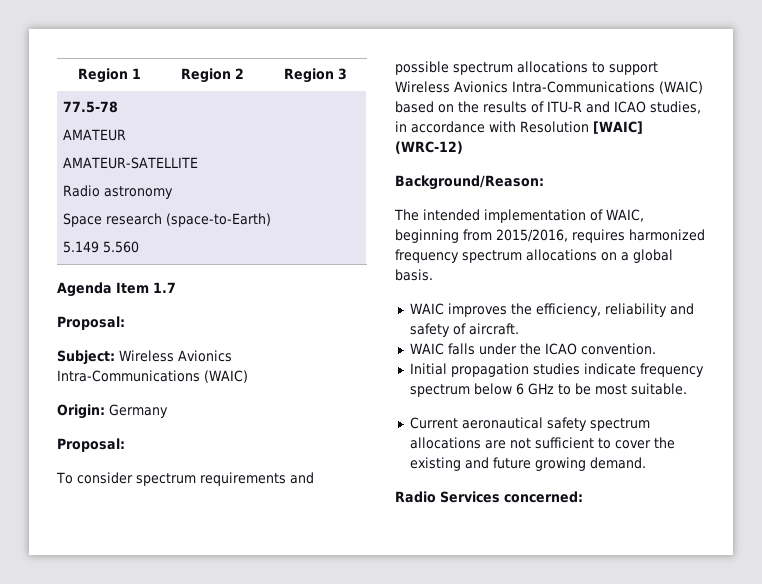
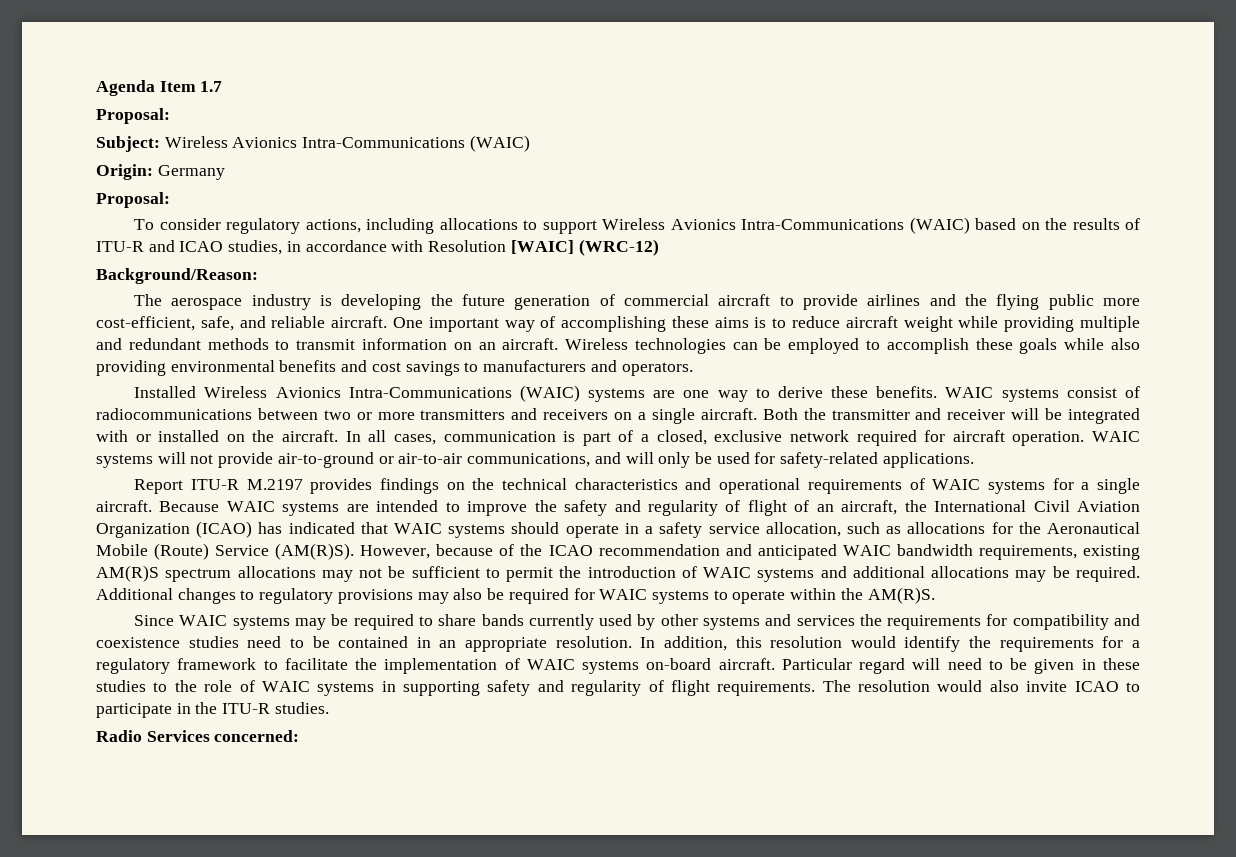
[77,68,141,83] [180,68,244,83] [283,68,347,83] [63,101,119,113] [63,129,127,141] [63,157,199,169] [63,185,174,199] [63,213,272,227] [63,241,140,253] Region 1 | Region 2 | Region 3 // 77.5-78 // AMATEUR // AMATEUR-SATELLITE // Radio astronomy // Space research (space-to-Earth) // 5.149 5.560 // -> (96, 88) none
[135,472,314,486] [395,61,513,75] spectrum requirements and possible spectrum -> [226,218,435,234] regulatory actions, including
[423,209,644,223] [395,229,705,243] [395,249,673,263] [395,269,433,281] [409,303,694,317] [409,323,519,337] [409,343,656,355] [409,363,704,377] [409,383,687,397] [409,417,650,431] [409,437,675,449] [409,457,646,471] intended implementation of WAIC, beginning from 2015/2016, requires harmonized frequency spectrum allocations on a global basis. // WAIC improves the efficiency, reliability and safety of aircraft. // WAIC falls under the ICAO convention. // Initial propagation studies indicate frequency spectrum below 6 GHz to be most suitable. // Current aeronautical safety spectrum allocations are not sufficient to cover the existing and future growing demand. -> [171,294,1141,310] [96,316,1140,332] [96,338,1140,354] [96,360,693,376] [134,385,1140,402] [96,408,1141,424] [96,430,1140,446] [96,452,974,468] [134,478,1141,494] [96,500,1141,516] [96,521,1140,538] [96,543,1141,560] [96,565,1141,582] [96,587,935,604] [134,614,1141,630] [96,636,1140,652] [96,658,1141,674] [96,680,1141,696] [96,702,329,718] aerospace industry is developing the future generation of commercial aircraft to provide airlines and the flying public more cost-efficient, safe, and reliable aircraft. One important way of accomplishing these aims is to reduce aircraft weight while providing multiple and redundant methods to transmit information on an aircraft. Wireless technologies can be employed to accomplish these goals while also providing environmental benefits and cost savings to manufacturers and operators. // Installed Wireless Avionics Intra-Communications (WAIC) systems are one way to derive these benefits. WAIC systems consist of radiocommunications between two or more transmitters and receivers on a single aircraft. Both the transmitter and receiver will be integrated with or installed on the aircraft. In all cases, communication is part of a closed, exclusive network required for aircraft operation. WAIC systems will not provide air-to-ground or air-to-air communications, and will only be used for safety-related applications. // Report ITU-R M.2197 provides findings on the technical characteristics and operational requirements of WAIC systems for a single aircraft. Because WAIC systems are intended to improve the safety and regularity of flight of an aircraft, the International Civil Aviation Organization (ICAO) has indicated that WAIC systems should operate in a safety service allocation, such as allocations for the Aeronautical Mobile (Route) Service (AM(R)S). However, because of the ICAO recommendation and anticipated WAIC bandwidth requirements, existing AM(R)S spectrum allocations may not be sufficient to permit the introduction of WAIC systems and additional allocations may be required. Additional changes to regulatory provisions may also be required for WAIC systems to operate within the AM(R)S. // Since WAIC systems may be required to share bands currently used by other systems and services the requirements for compatibility and coexistence studies need to be contained in an appropriate resolution. In addition, this resolution would identify the requirements for a regulatory framework to facilitate the implementation of WAIC systems on-board aircraft. Particular regard will need to be given in these studies to the role of WAIC systems in supporting safety and regularity of flight requirements. The resolution would also invite ICAO to participate in the ITU-R studies.

